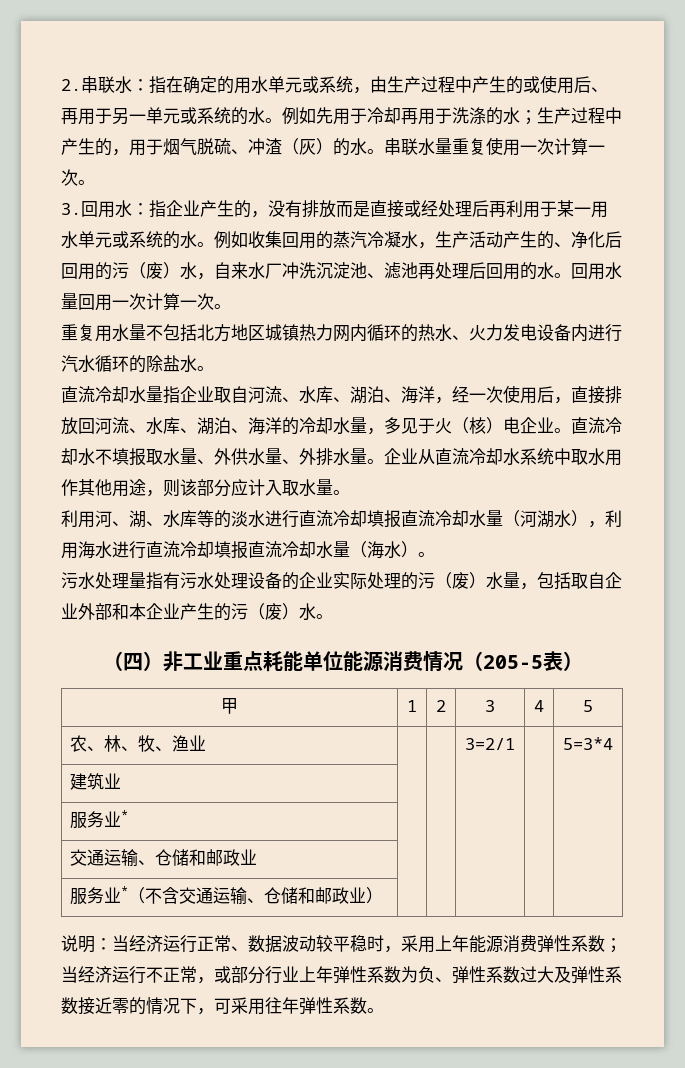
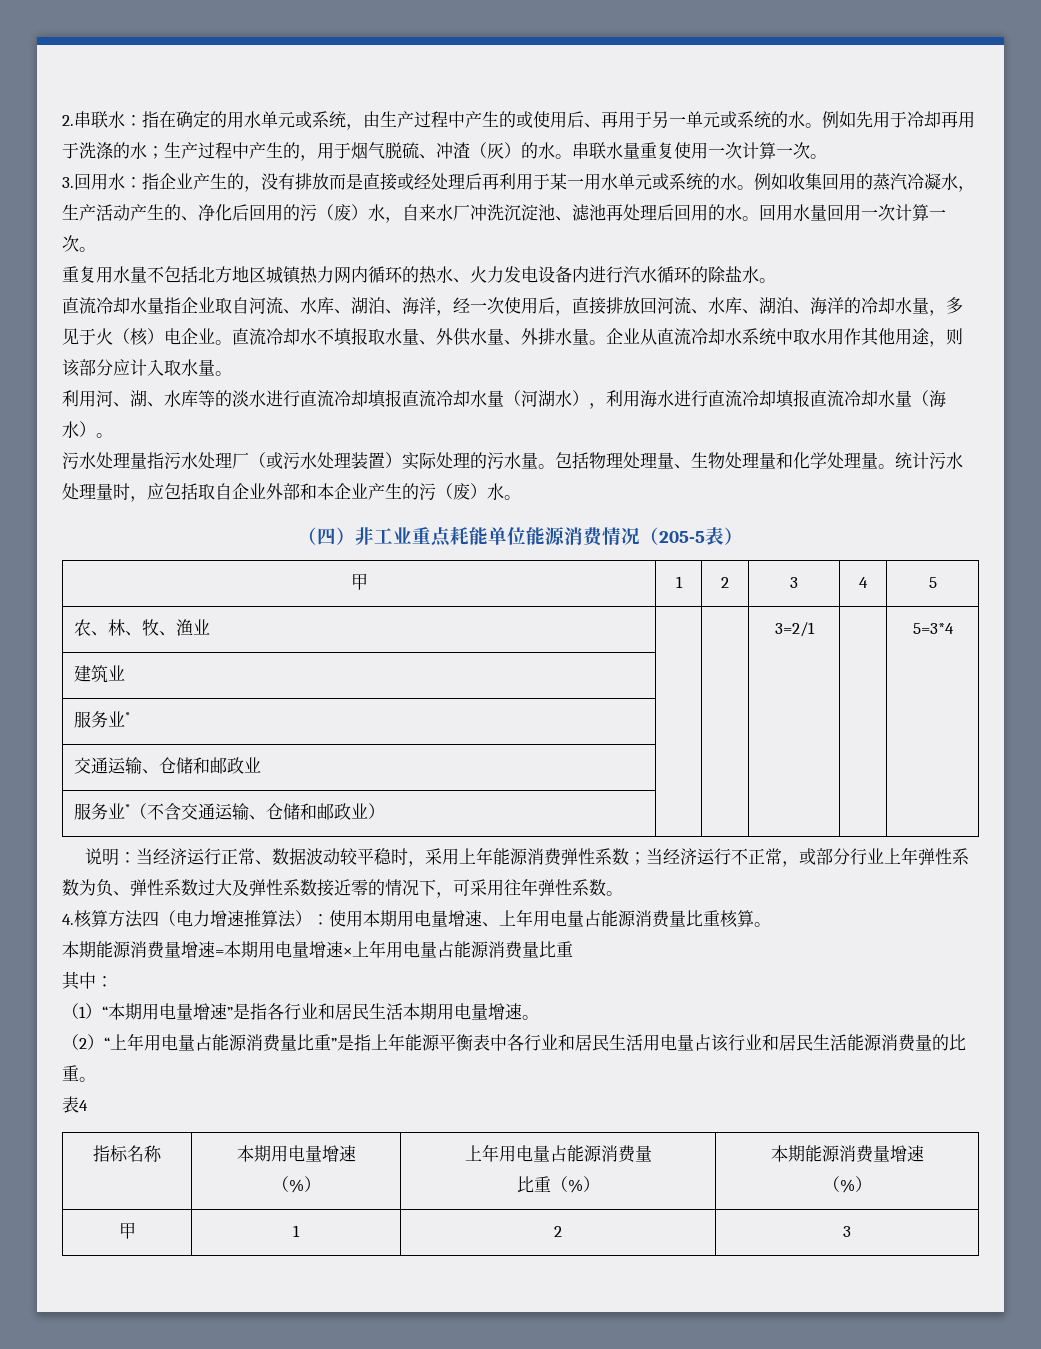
[163,572,537,590] 有污水处理设备的企业实际处理的污（废）水量， -> [164,452,963,470] [62,483,164,502] 污水处理厂（或污水处理装置）实际处理的污水量。包括物理处理量、生物处理量和化学处理量。统计污水处理量时，应
(384, 1010) none -> [62,909,771,928] [62,940,573,959] [62,971,113,990] [62,1003,539,1020] [62,1033,966,1052] [62,1065,96,1082] [62,1096,88,1113] [93,1145,162,1162] [236,1145,356,1162] [271,1176,321,1193] [464,1144,652,1163] [516,1176,600,1193] [770,1145,924,1163] [822,1176,872,1193] [118,1222,136,1239] [293,1225,300,1237] [554,1226,562,1237] [843,1226,851,1237] // 4.核算方法四（电力增速推算法）：使用本期用电量增速、上年用电量占能源消费量比重核算。 // 本期能源消费量增速=本期用电量增速×上年用电量占能源消费量比重 // 其中： // （1）“本期用电量增速”是指各行业和居民生活本期用电量增速。 // （2）“上年用电量占能源消费量比重”是指上年能源平衡表中各行业和居民生活用电量占该行业和居民生活能源消费量的比重。 // 表4 // 指标名称 | 本期用电量增速 // （%） | 上年用电量占能源消费量 // 比重（%） | 本期能源消费量增速 // （%） // 甲 | 1 | 2 | 3

